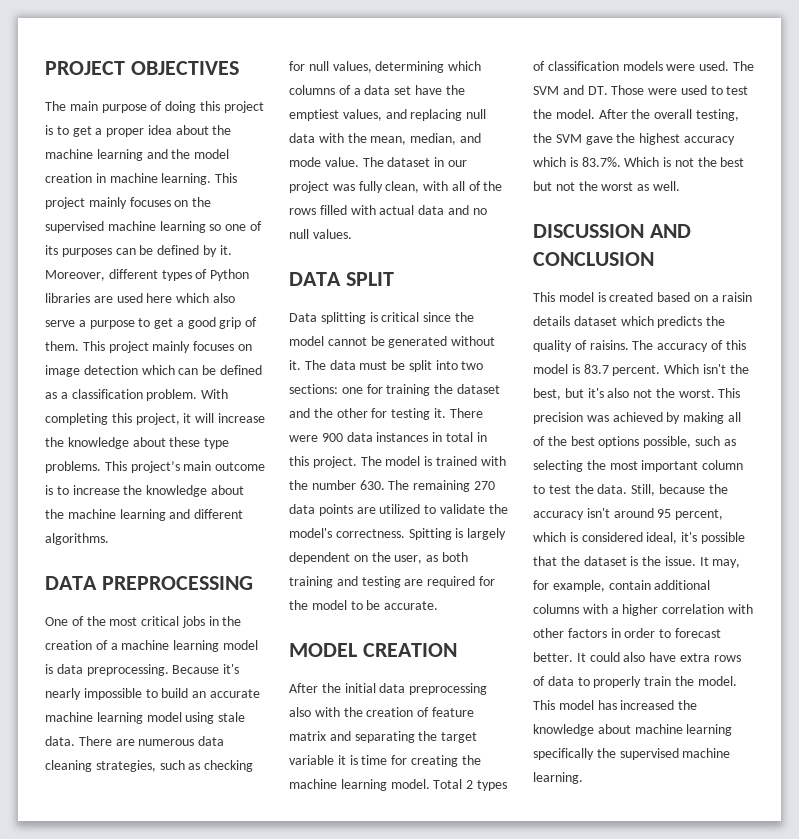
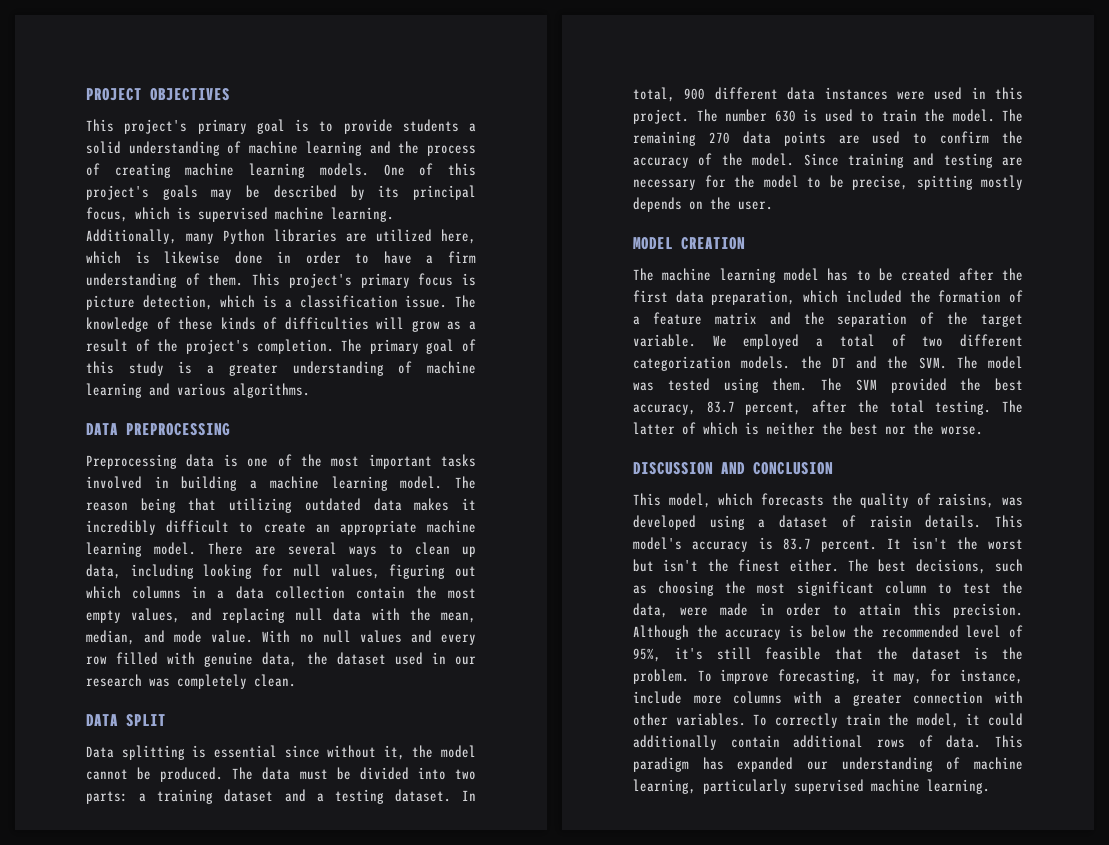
[45,101,264,113] [45,125,232,137] [45,149,230,161] [45,173,238,185] [45,197,212,209] [45,221,262,233] [45,245,232,257] [45,269,250,281] [45,293,235,303] [45,317,258,329] [45,341,252,353] [45,365,262,377] [45,389,229,401] [45,413,265,425] [45,437,230,449] [45,461,266,473] [45,485,244,497] [45,509,244,521] The main purpose of doing this project is to get a proper idea about the machine learning and the model creation in machine learning. This project mainly focuses on the supervised machine learning so one of its purposes can be defined by it. Moreover, different types of Python libraries are used here which also serve a purpose to get a good grip of them. This project mainly focuses on image detection which can be defined as a classification problem. With completing this project, it will increase the knowledge about these type problems. This project’s main outcome is to increase the knowledge about the machine learning and different -> [86,119,476,134] [86,141,477,156] [86,163,477,178] [86,185,477,200] [86,207,394,222] [86,229,476,244] [86,251,476,264] [86,273,477,288] [86,295,477,310] [86,317,476,332] [86,339,476,354] [86,361,477,376] [86,383,226,398] This project's primary goal is to provide students a solid understanding of machine learning and the process of creating machine learning models. One of this project's goals may be described by its principal focus, which is supervised machine learning. Additionally, many Python libraries are utilized here, which is likewise done in order to have a firm understanding of them. This project's primary focus is picture detection, which is a classification issue. The knowledge of these kinds of difficulties will grow as a result of the project's completion. The primary goal of this study is a greater understanding of machine learning and various
[45,616,242,628] [45,640,258,652] [45,664,240,676] [45,688,260,700] [45,712,246,724] [45,736,225,746] [45,760,254,772] One of the most critical jobs in the creation of a machine learning model is data preprocessing. Because it's nearly impossible to build an accurate machine learning model using stale data. There are numerous data cleaning strategies, such as checking -> [86,454,476,469] [86,476,477,491] [86,498,477,513] [86,520,476,535] [86,542,476,557] [86,564,253,579] Preprocessing data is one of the most important tasks involved in building a machine learning model. The reason being that utilizing outdated data makes it incredibly difficult to create an appropriate machine learning model. There are several ways to clean up data, including looking
[375,61,445,73] determining -> [389,564,477,579] figuring out
[338,85,351,95] of -> [192,586,207,598] in
[394,85,465,95] [289,109,339,121] set have the emptiest -> [274,586,476,599] [86,610,121,623] collection contain the most empty
[362,157,467,167] [289,181,503,193] [289,205,487,215] [289,229,352,239] The dataset in our project was fully clean, with all of the rows filled with actual data and no null values. -> [262,630,476,645] [86,652,476,667] [86,674,296,689] With no null values and every row filled with genuine data, the dataset used in our research was completely clean.
[381,312,452,322] critical since -> [213,745,405,760] essential since without it,
[388,336,496,348] [289,360,301,370] generated without it. -> [160,767,224,782] produced.
[408,360,432,372] split -> [359,767,409,780] divided
[289,384,500,396] [289,408,483,420] [289,432,487,442] [289,456,506,468] [289,480,385,490] sections: one for training the dataset and the other for testing it. There were 900 data instances in total in this project. The model is trained with the number 630. -> [86,789,476,804] [633,87,1023,102] [633,109,995,124] parts: a training dataset and a testing dataset. In total, 900 different data instances were used in this project. The number 630 is used to train the model.
[379,504,508,514] [289,528,507,540] [289,552,468,564] utilized to validate the model's correctness. Spitting is largely dependent on the user, as both -> [872,131,1023,144] [633,153,839,168] used to confirm the accuracy of the model. Since
[427,576,476,588] required -> [633,179,696,190] necessary
[384,601,439,610] [289,643,457,657] [289,683,488,695] [289,707,474,717] [289,731,478,743] [289,755,481,767] [289,779,507,791] [533,61,754,71] [533,85,749,95] [533,109,739,121] [533,133,735,145] [533,157,745,167] [533,181,680,191] [533,224,691,238] [533,252,654,266] [533,292,753,302] [533,316,726,328] [533,340,746,352] [533,364,568,374] accurate. // MODEL CREATION // After the initial data preprocessing also with the creation of feature matrix and separating the target variable it is time for creating the machine learning model. Total 2 types of classification models were used. The SVM and DT. Those were used to test the model. After the overall testing, the SVM gave the highest accuracy which is 83.7%. Which is not the best but not the worst as well. // DISCUSSION AND CONCLUSION // This model is created based on a raisin details dataset which predicts the quality of raisins. The accuracy of this model -> [852,175,1023,190] [633,197,773,212] [633,237,745,250] [633,268,1023,283] [633,290,1023,305] [633,312,1023,327] [633,334,1023,349] [633,356,1023,371] [633,378,1023,393] [633,400,1023,415] [633,422,983,435] [633,462,833,475] [633,493,1023,508] [633,515,1023,530] [633,537,749,552] precise, spitting mostly depends on the user. // MODEL CREATION // The machine learning model has to be created after the first data preparation, which included the formation of a feature matrix and the separation of the target variable. We employed a total of two different categorization models. the DT and the SVM. The model was tested using them. The SVM provided the best accuracy, 83.7 percent, after the total testing. The latter of which is neither the best nor the worse. // DISCUSSION AND CONCLUSION // This model, which forecasts the quality of raisins, was developed using a dataset of raisin details. This model's accuracy
[664,364,749,374] [533,388,741,400] [533,412,741,424] [533,436,736,448] [533,460,699,472] Which isn't the best, but it's also not the worst. This precision was achieved by making all of the best options possible, such as selecting the most important -> [887,537,1023,550] [633,559,1023,574] [633,581,874,596] It isn't the worst but isn't the finest either. The best decisions, such as choosing the most significant
[597,484,728,496] [533,508,724,520] [533,532,745,544] data. Still, because the accuracy isn't around 95 percent, which is considered ideal, it's possible -> [633,603,1023,618] [633,625,1023,640] [633,647,822,662] data, were made in order to attain this precision. Although the accuracy is below the recommended level of 95%, it's still feasible
[664,556,741,568] [533,580,711,592] [533,604,753,616] [533,628,721,638] [533,652,741,662] [533,676,737,688] [533,700,698,710] [533,724,733,736] [533,748,616,760] issue. It may, for example, contain additional columns with a higher correlation with other factors in order to forecast better. It could also have extra rows of data to properly train the model. This model has increased the knowledge about machine learning specifically the -> [633,669,1023,684] [633,691,1023,706] [633,713,1023,728] [633,735,1023,750] [633,757,1023,772] [633,779,787,794] problem. To improve forecasting, it may, for instance, include more columns with a greater connection with other variables. To correctly train the model, it could additionally contain additional rows of data. This paradigm has expanded our understanding of machine learning, particularly

